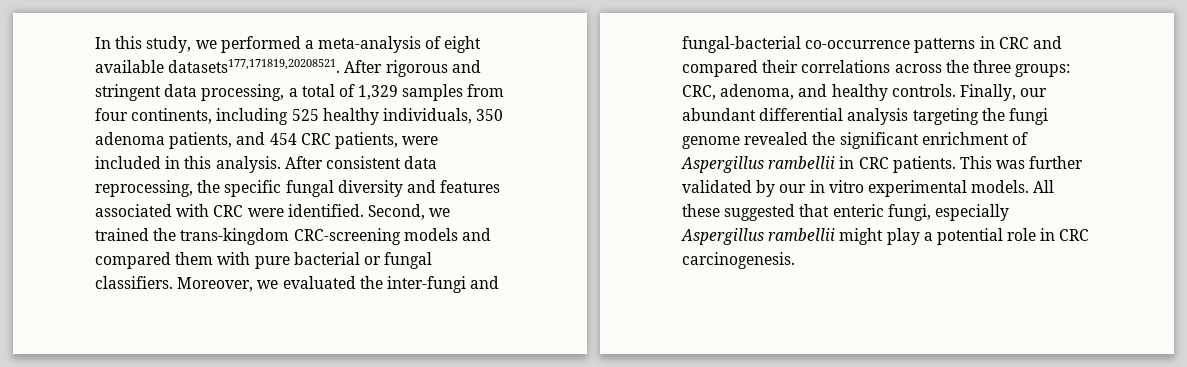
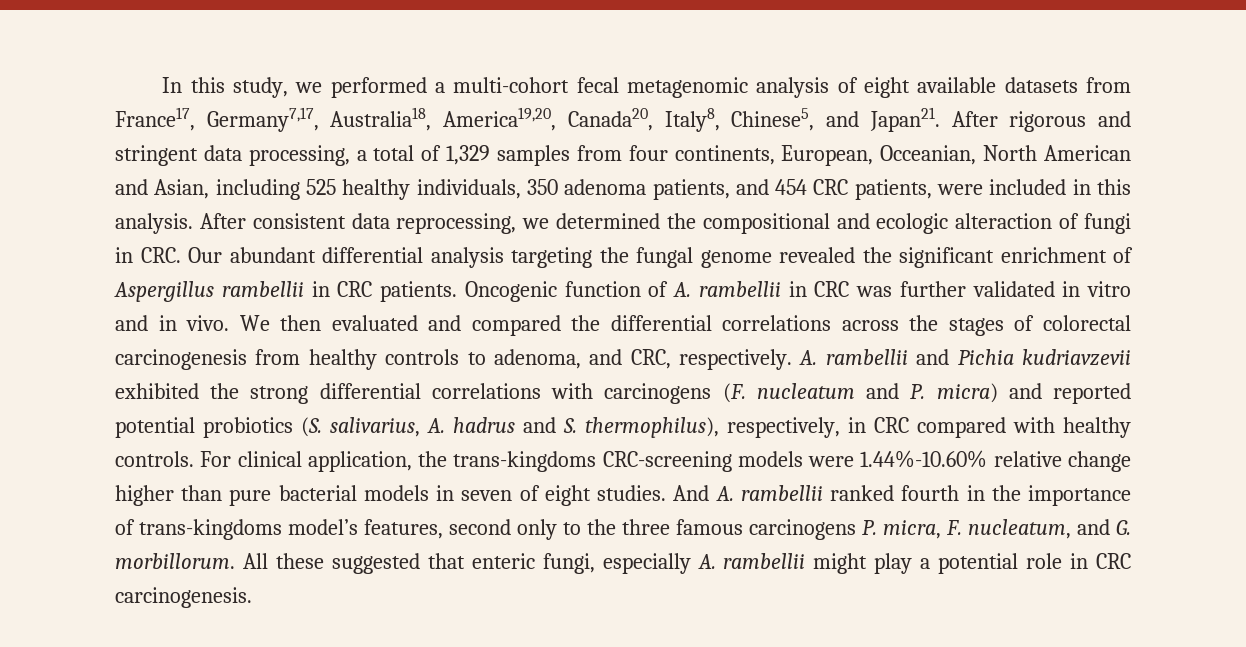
[318,36,482,53] [95,59,341,73] meta-analysis of eight available datasets177,171819,20208521. -> [453,77,1131,98] [115,107,940,132] multi-cohort fecal metagenomic analysis of eight available datasets from France17, Germany7,17, Australia18, America19,20, Canada20, Italy8, Chinese5, and Japan21.
(213, 116) none -> [781,145,1131,166] [115,179,210,199] European, Occeanian, North American and Asian,
[197,180,501,197] [95,204,451,220] [95,228,491,245] [95,252,433,269] [95,276,500,293] [682,36,1062,53] [682,60,1071,77] [682,84,1048,101] the specific fungal diversity and features associated with CRC were identified. Second, we trained the trans-kingdom CRC-screening models and compared them with pure bacterial or fungal classifiers. Moreover, we evaluated the inter-fungi and fungal-bacterial co-occurrence patterns in CRC and compared their correlations across the three groups: CRC, adenoma, and healthy controls. Finally, our -> [522,213,1131,234] [115,247,222,263] we determined the compositional and ecologic alteraction of fungi in CRC. Our
[1008,108,1048,125] fungi -> [636,247,693,268] fungal
[959,156,1084,169] [682,180,1030,197] This was further validated by our in vitro experimental models. -> [464,281,1131,302] [115,315,1131,336] [115,349,1131,370] [115,383,1132,404] [115,417,1131,438] [115,450,1131,472] [115,485,1132,506] [115,519,1131,540] [115,553,235,569] Oncogenic function of A. rambellii in CRC was further validated in vitro and in vivo. We then evaluated and compared the differential correlations across the stages of colorectal carcinogenesis from healthy controls to adenoma, and CRC, respectively. A. rambellii and Pichia kudriavzevii exhibited the strong differential correlations with carcinogens (F. nucleatum and P. micra) and reported potential probiotics (S. salivarius, A. hadrus and S. thermophilus), respectively, in CRC compared with healthy controls. For clinical application, the trans-kingdoms CRC-screening models were 1.44%-10.60% relative change higher than pure bacterial models in seven of eight studies. And A. rambellii ranked fourth in the importance of trans-kingdoms model’s features, second only to the three famous carcinogens P. micra, F. nucleatum, and G. morbillorum.
[681,228,764,245] Aspergillus -> [697,554,716,569] A.

